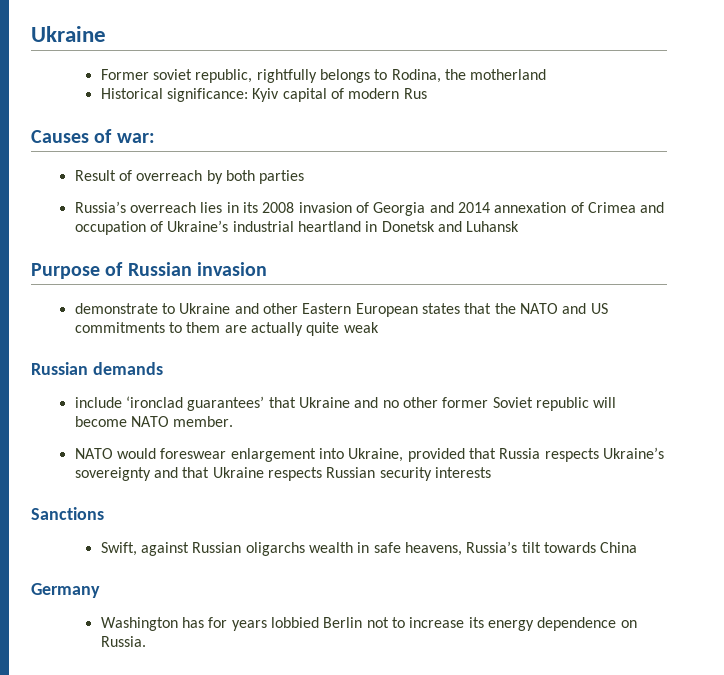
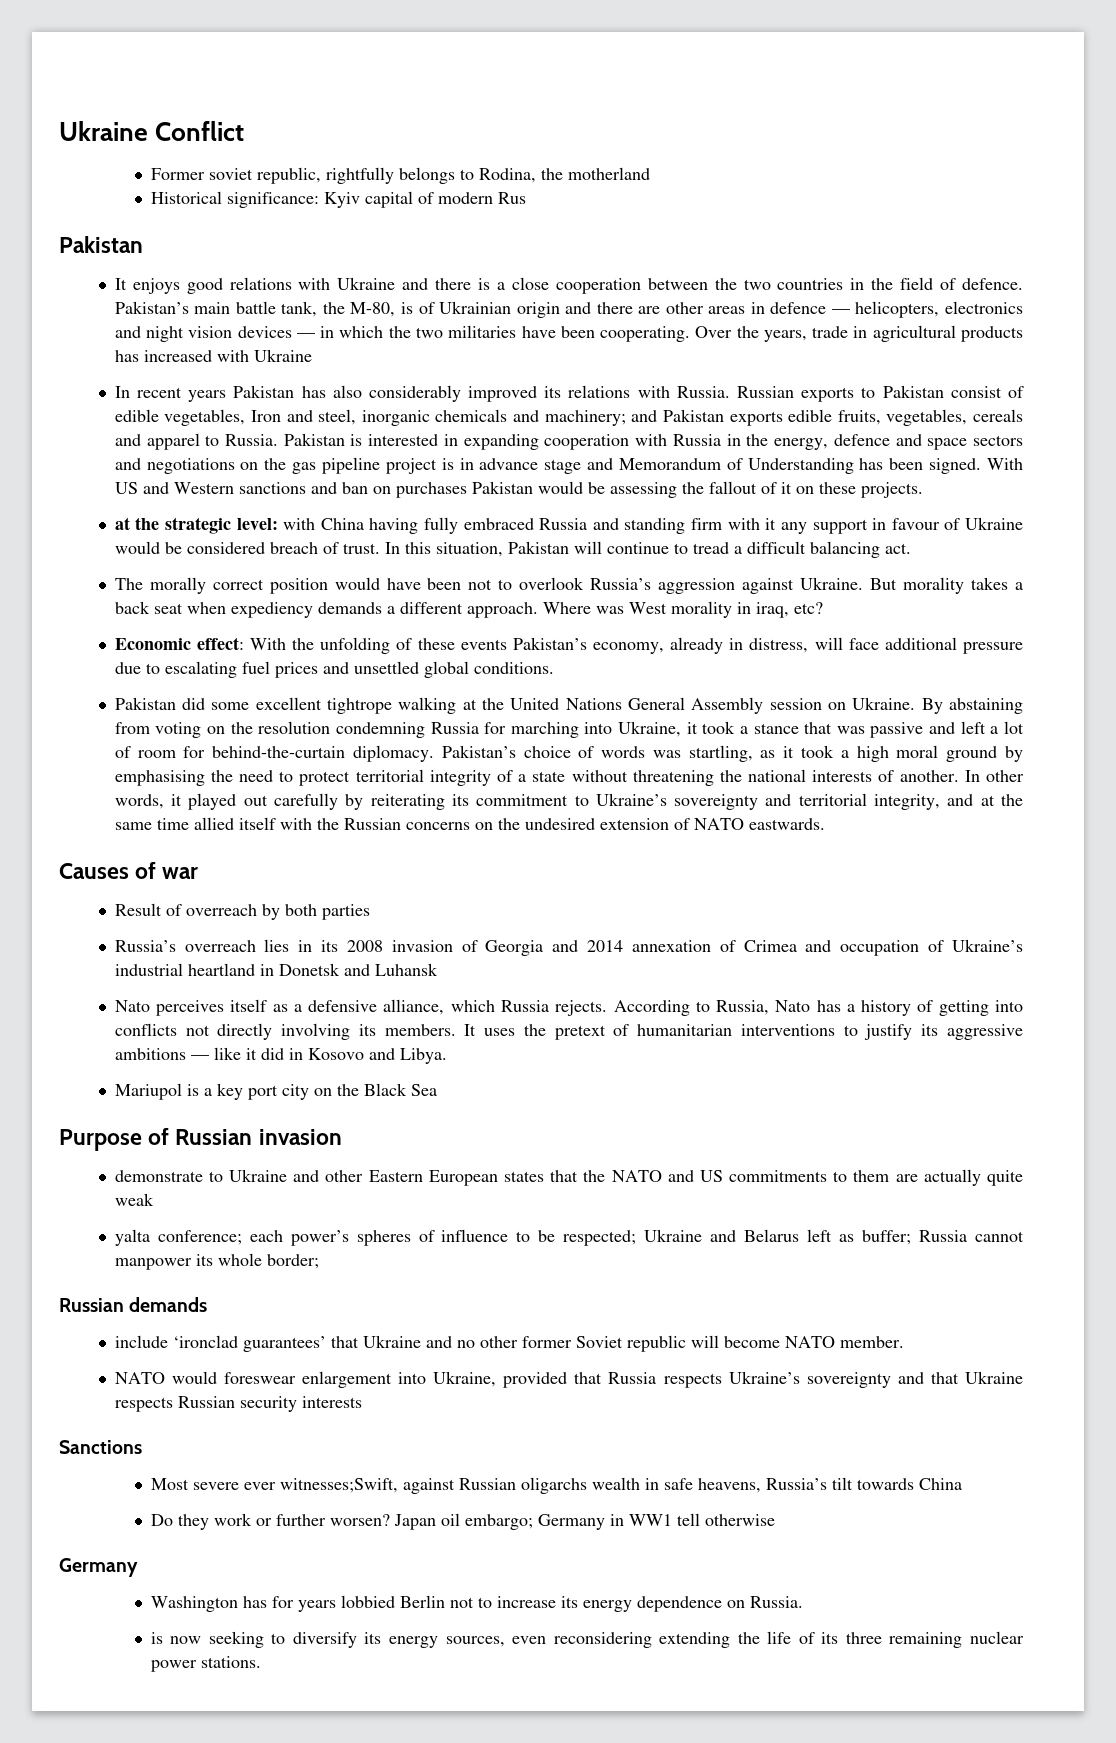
[31,26,106,42] Ukraine -> [59,121,245,141] Ukraine Conflict
(427, 93) none -> [59,236,143,253] [114,277,1024,294] [114,301,1023,318] [114,325,1023,342] [114,349,312,362] [114,385,1025,402] [114,409,1024,426] [114,433,1024,450] [114,457,1023,474] [114,481,923,498] [114,517,1023,534] [114,541,911,558] [114,577,1024,594] [114,601,823,618] [114,637,1023,654] [114,661,554,678] [114,697,1023,714] [114,721,1025,738] [114,745,1023,762] [114,769,1025,786] [114,793,1024,810] [114,817,825,830] // Pakistan // It enjoys good relations with Ukraine and there is a close cooperation between the two countries in the field of defence. Pakistan’s main battle tank, the M-80, is of Ukrainian origin and there are other areas in defence — helicopters, electronics and night vision devices — in which the two militaries have been cooperating. Over the years, trade in agricultural products has increased with Ukraine // In recent years Pakistan has also considerably improved its relations with Russia. Russian exports to Pakistan consist of edible vegetables, Iron and steel, inorganic chemicals and machinery; and Pakistan exports edible fruits, vegetables, cereals and apparel to Russia. Pakistan is interested in expanding cooperation with Russia in the energy, defence and space sectors and negotiations on the gas pipeline project is in advance stage and Memorandum of Understanding has been signed. With US and Western sanctions and ban on purchases Pakistan would be assessing the fallout of it on these projects. // at the strategic level: with China having fully embraced Russia and standing firm with it any support in favour of Ukraine would be considered breach of trust. In this situation, Pakistan will continue to tread a difficult balancing act. // The morally correct position would have been not to overlook Russia’s aggression against Ukraine. But morality takes a back seat when expediency demands a different approach. Where was West morality in iraq, etc? // Economic effect: With the unfolding of these events Pakistan’s economy, already in distress, will face additional pressure due to escalating fuel prices and unsettled global conditions. // Pakistan did some excellent tightrope walking at the United Nations General Assembly session on Ukraine. By abstaining from voting on the resolution condemning Russia for marching into Ukraine, it took a stance that was passive and left a lot of room for behind-the-curtain diplomacy. Pakistan’s choice of words was startling, as it took a high moral ground by emphasising the need to protect territorial integrity of a state without threatening the national interests of another. In other words, it played out carefully by reiterating its commitment to Ukraine’s sovereignty and territorial integrity, and at the same time allied itself with the Russian concerns on the undesired extension of NATO eastwards.
[116,133,155,143] war: -> [162,867,199,879] war
(520, 226) none -> [114,999,1023,1016] [114,1023,1023,1040] [114,1047,447,1064] [114,1083,437,1100] // Nato perceives itself as a defensive alliance, which Russia rejects. According to Russia, Nato has a history of getting into conflicts not directly involving its members. It uses the pretext of humanitarian interventions to justify its aggressive ambitions — like it did in Kosovo and Libya. // Mariupol is a key port city on the Black Sea
(379, 327) none -> [114,1229,1025,1246] [114,1253,319,1270] // yalta conference; each power’s spheres of influence to be respected; Ukraine and Belarus left as buffer; Russia cannot manpower its whole border;
[100,542,137,556] Swift, -> [150,1478,398,1493] Most severe ever witnesses;Swift,
(638, 547) none -> [150,1513,775,1530] // Do they work or further worsen? Japan oil embargo; Germany in WW1 tell otherwise
(146, 641) none -> [150,1631,1025,1648] [150,1656,261,1672] // is now seeking to diversify its energy sources, even reconsidering extending the life of its three remaining nuclear power stations.

